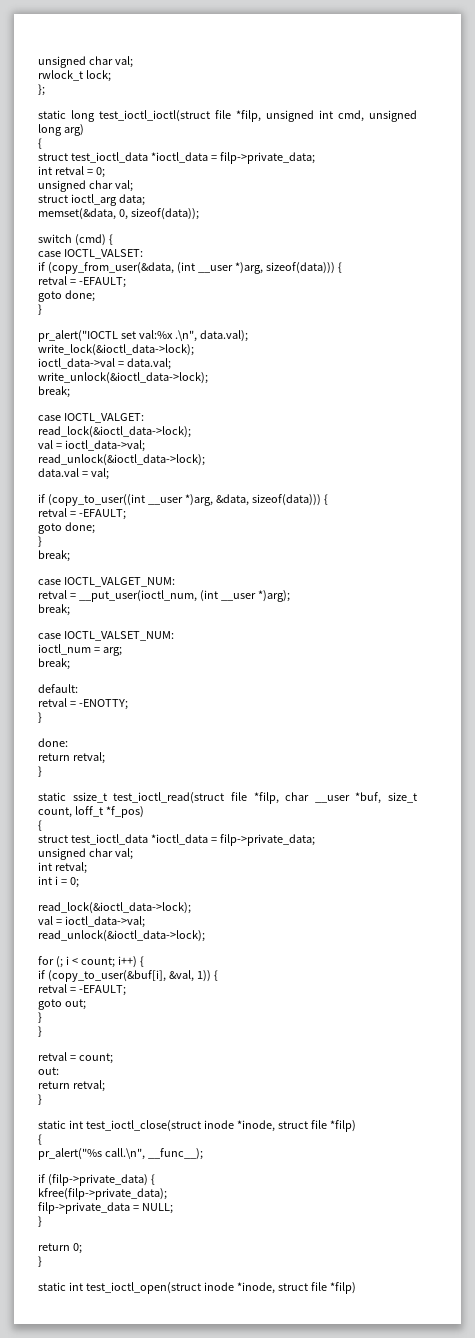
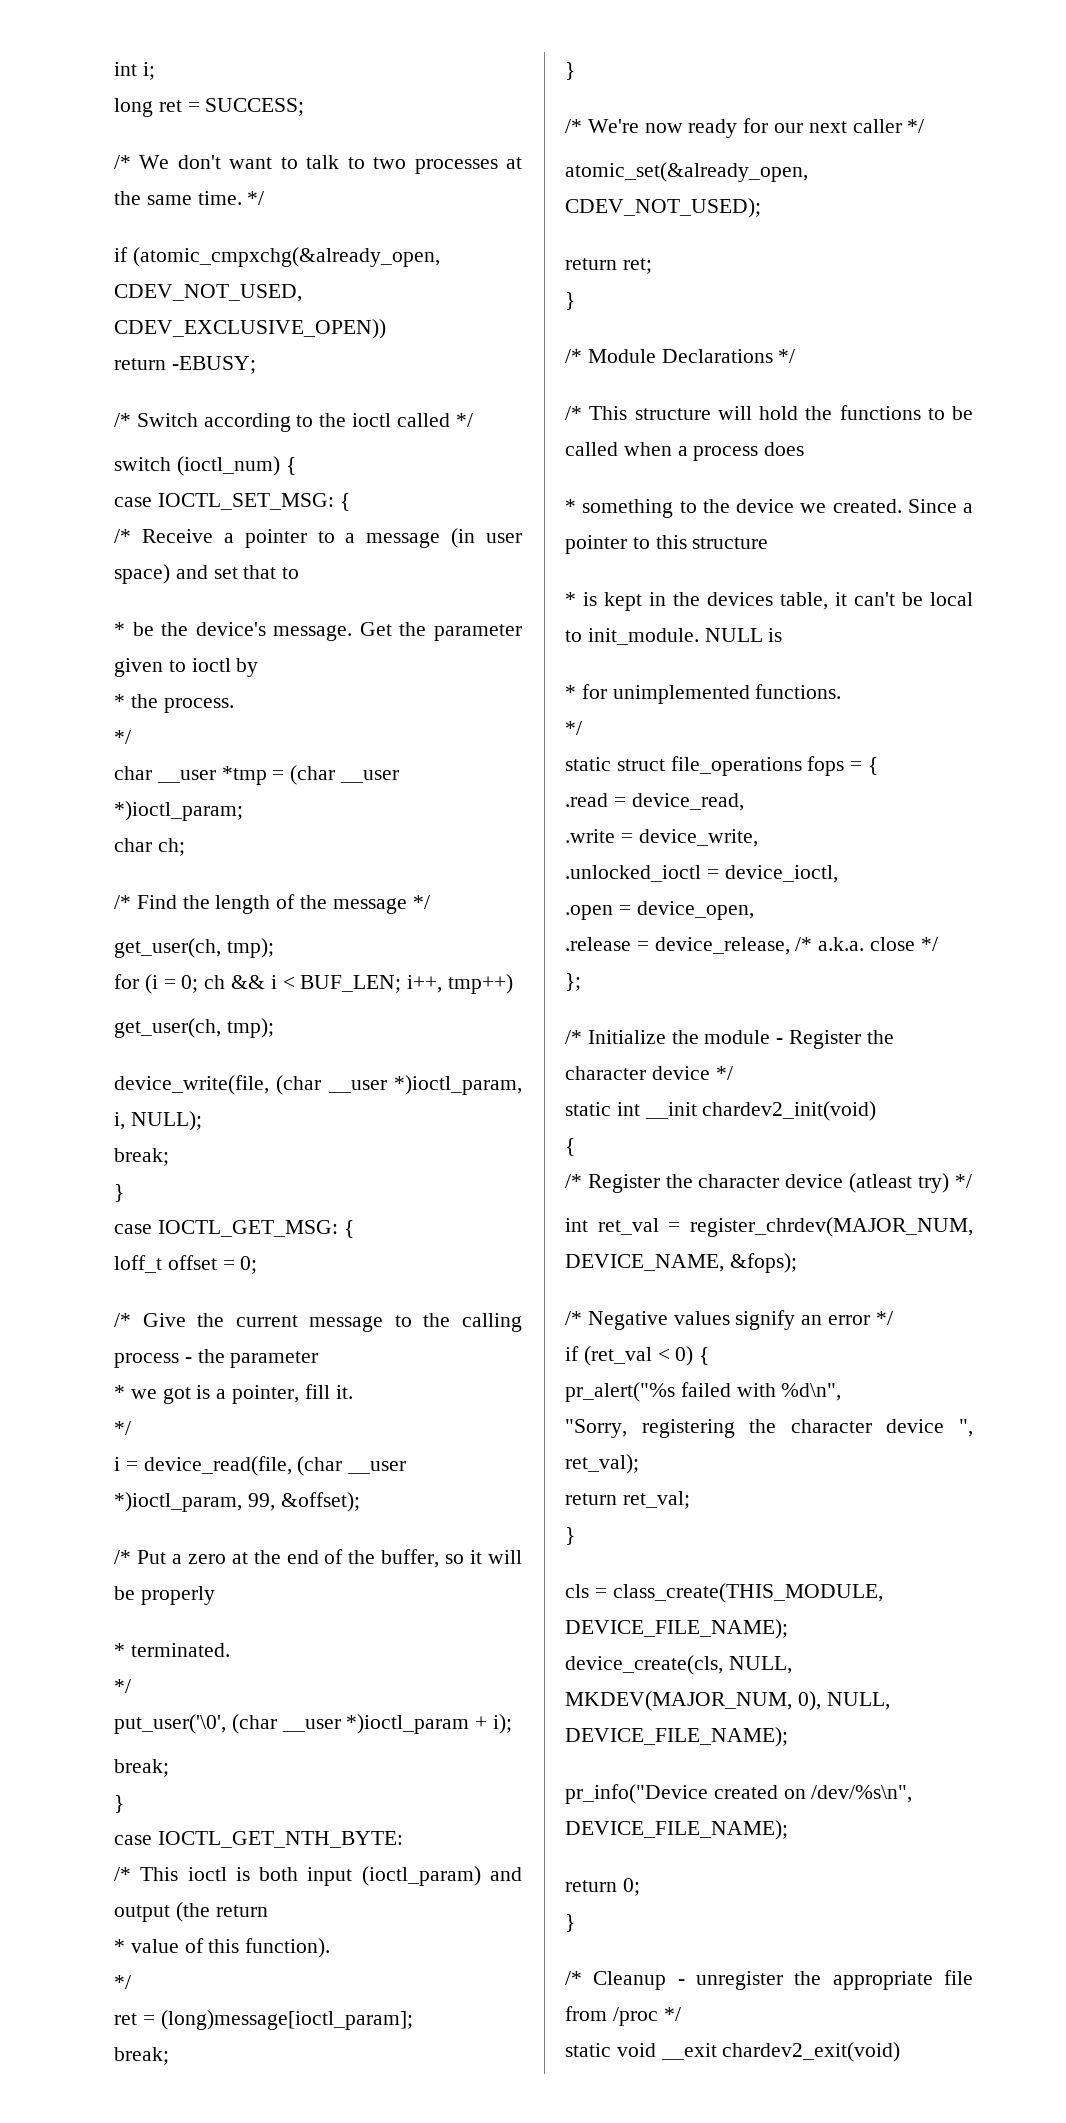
[38,56,133,68] [38,70,111,82] [38,84,45,96] [38,110,417,122] [38,124,84,136] [38,138,42,149] [38,152,315,164] [38,166,105,178] [38,180,133,192] [38,194,145,206] [38,208,199,220] [38,234,113,246] [38,249,143,259] [38,262,342,274] [38,276,126,288] [38,290,95,302] [38,304,42,315] [38,330,248,342] [38,344,194,356] [38,358,171,370] [38,372,208,384] [38,386,70,398] [38,413,144,423] [38,426,191,438] [38,440,145,452] [38,454,205,466] [38,468,109,480] [38,494,328,506] [38,508,126,520] [38,522,95,534] [38,536,42,547] [38,550,70,562] [38,577,175,587] [38,590,290,602] [38,604,70,616] [38,631,174,641] [38,644,122,656] [38,658,70,670] [38,684,78,693] [38,698,128,710] [38,712,42,723] [38,738,68,747] [38,752,105,764] [38,766,42,777] [38,792,417,804] [38,806,144,818] [38,820,42,831] [38,834,315,846] [38,848,133,860] [38,862,87,874] [38,876,79,888] [38,902,191,914] [38,916,145,928] [38,930,205,942] [38,956,144,968] [38,970,218,982] [38,984,126,996] [38,999,86,1010] [38,1012,42,1023] [38,1026,42,1037] [38,1052,113,1064] [38,1067,59,1075] [38,1080,105,1092] [38,1094,42,1105] [38,1120,356,1132] [38,1134,42,1145] [38,1148,203,1160] [38,1174,155,1186] [38,1188,167,1200] [38,1202,173,1214] [38,1216,42,1227] [38,1243,82,1254] [38,1256,42,1267] [38,1282,356,1294] unsigned char val; // rwlock_t lock; // }; // static long test_ioctl_ioctl(struct file *filp, unsigned int cmd, unsigned long arg) // { // struct test_ioctl_data *ioctl_data = filp->private_data; // int retval = 0; // unsigned char val; // struct ioctl_arg data; // memset(&data, 0, sizeof(data)); // switch (cmd) { // case IOCTL_VALSET: // if (copy_from_user(&data, (int __user *)arg, sizeof(data))) { // retval = -EFAULT; // goto done; // } // pr_alert("IOCTL set val:%x .\n", data.val); // write_lock(&ioctl_data->lock); // ioctl_data->val = data.val; // write_unlock(&ioctl_data->lock); // break; // case IOCTL_VALGET: // read_lock(&ioctl_data->lock); // val = ioctl_data->val; // read_unlock(&ioctl_data->lock); // data.val = val; // if (copy_to_user((int __user *)arg, &data, sizeof(data))) { // retval = -EFAULT; // goto done; // } // break; // case IOCTL_VALGET_NUM: // retval = __put_user(ioctl_num, (int __user *)arg); // break; // case IOCTL_VALSET_NUM: // ioctl_num = arg; // break; // default: // retval = -ENOTTY; // } // done: // return retval; // } // static ssize_t test_ioctl_read(struct file *filp, char __user *buf, size_t count, loff_t *f_pos) // { // struct test_ioctl_data *ioctl_data = filp->private_data; // unsigned char val; // int retval; // int i = 0; // read_lock(&ioctl_data->lock); // val = ioctl_data->val; // read_unlock(&ioctl_data->lock); // for (; i < count; i++) { // if (copy_to_user(&buf[i], &val, 1)) { // retval = -EFAULT; // goto out; // } // } // retval = count; // out: // return retval; // } // static int test_ioctl_close(struct inode *inode, struct file *filp) // { // pr_alert("%s call.\n", __func__); // if (filp->private_data) { // kfree(filp->private_data); // filp->private_data = NULL; // } // return 0; // } // static int test_ioctl_open(struct inode *inode, struct file *filp) -> [114,62,155,80] [114,98,305,117] [114,155,522,174] [114,191,265,205] [114,247,440,267] [114,284,302,302] [114,319,386,339] [114,356,256,374] [114,413,473,432] [114,456,296,476] [114,493,350,511] [114,528,522,548] [114,564,300,584] [114,622,522,641] [114,658,259,677] [114,694,234,713] [114,730,131,744] [114,765,400,785] [114,801,243,821] [114,838,185,856] [114,894,430,914] [114,938,274,958] [114,974,514,994] [114,1018,274,1038] [114,1075,522,1095] [114,1111,202,1131] [114,1148,169,1166] [114,1184,124,1202] [114,1220,354,1238] [114,1255,258,1274] [114,1313,522,1332] [114,1349,319,1368] [114,1384,353,1404] [114,1421,131,1435] [114,1456,407,1476] [114,1492,360,1512] [114,1549,522,1568] [114,1586,215,1605] [114,1643,230,1657] [114,1679,131,1693] [114,1714,513,1734] [114,1759,169,1777] [114,1795,124,1813] [114,1831,403,1848] [114,1866,522,1886] [114,1902,268,1922] [114,1938,331,1958] [114,1975,131,1989] [114,2010,413,2030] [114,2047,169,2065] [565,62,575,80] [565,118,925,138] [565,162,808,182] [565,198,761,218] [565,258,652,274] [565,292,575,310] [565,349,796,363] [565,405,973,420] [565,442,805,461] [565,499,973,518] [565,535,769,554] [565,592,973,611] [565,628,783,645] [565,684,842,704] [565,721,582,735] [565,756,879,776] [565,793,744,811] [565,829,758,847] [565,865,838,883] [565,901,754,920] [565,937,938,955] [565,973,581,991] [565,1030,894,1049] [565,1066,733,1080] [565,1101,877,1121] [565,1138,575,1156] [565,1173,972,1193] [565,1217,973,1237] [565,1253,797,1273] [565,1310,893,1330] [565,1346,710,1366] [565,1382,842,1402] [565,1419,973,1438] [565,1454,639,1474] [565,1491,690,1509] [565,1527,575,1545] [565,1583,883,1603] [565,1619,788,1639] [565,1655,792,1675] [565,1691,890,1711] [565,1727,788,1747] [565,1784,913,1804] [565,1820,788,1840] [565,1878,640,1896] [565,1914,575,1932] [565,1970,973,1990] [565,2006,681,2026] [565,2042,901,2062] int i; // long ret = SUCCESS; // /* We don't want to talk to two processes at the same time. */ // if (atomic_cmpxchg(&already_open, CDEV_NOT_USED, CDEV_EXCLUSIVE_OPEN)) // return -EBUSY; // /* Switch according to the ioctl called */ // switch (ioctl_num) { // case IOCTL_SET_MSG: { // /* Receive a pointer to a message (in user space) and set that to // * be the device's message. Get the parameter given to ioctl by // * the process. // */ // char __user *tmp = (char __user *)ioctl_param; // char ch; // /* Find the length of the message */ // get_user(ch, tmp); // for (i = 0; ch && i < BUF_LEN; i++, tmp++) // get_user(ch, tmp); // device_write(file, (char __user *)ioctl_param, i, NULL); // break; // } // case IOCTL_GET_MSG: { // loff_t offset = 0; // /* Give the current message to the calling process - the parameter // * we got is a pointer, fill it. // */ // i = device_read(file, (char __user *)ioctl_param, 99, &offset); // /* Put a zero at the end of the buffer, so it will be properly // * terminated. // */ // put_user('\0', (char __user *)ioctl_param + i); // break; // } // case IOCTL_GET_NTH_BYTE: // /* This ioctl is both input (ioctl_param) and output (the return // * value of this function). // */ // ret = (long)message[ioctl_param]; // break; // } // /* We're now ready for our next caller */ // atomic_set(&already_open, CDEV_NOT_USED); // return ret; // } // /* Module Declarations */ // /* This structure will hold the functions to be called when a process does // * something to the device we created. Since a pointer to this structure // * is kept in the devices table, it can't be local to init_module. NULL is // * for unimplemented functions. // */ // static struct file_operations fops = { // .read = device_read, // .write = device_write, // .unlocked_ioctl = device_ioctl, // .open = device_open, // .release = device_release, /* a.k.a. close */ // }; // /* Initialize the module - Register the character device */ // static int __init chardev2_init(void) // { // /* Register the character device (atleast try) */ // int ret_val = register_chrdev(MAJOR_NUM, DEVICE_NAME, &fops); // /* Negative values signify an error */ // if (ret_val < 0) { // pr_alert("%s failed with %d\n", // "Sorry, registering the character device ", ret_val); // return ret_val; // } // cls = class_create(THIS_MODULE, DEVICE_FILE_NAME); // device_create(cls, NULL, MKDEV(MAJOR_NUM, 0), NULL, DEVICE_FILE_NAME); // pr_info("Device created on /dev/%s\n", DEVICE_FILE_NAME); // return 0; // } // /* Cleanup - unregister the appropriate file from /proc */ // static void __exit chardev2_exit(void)

